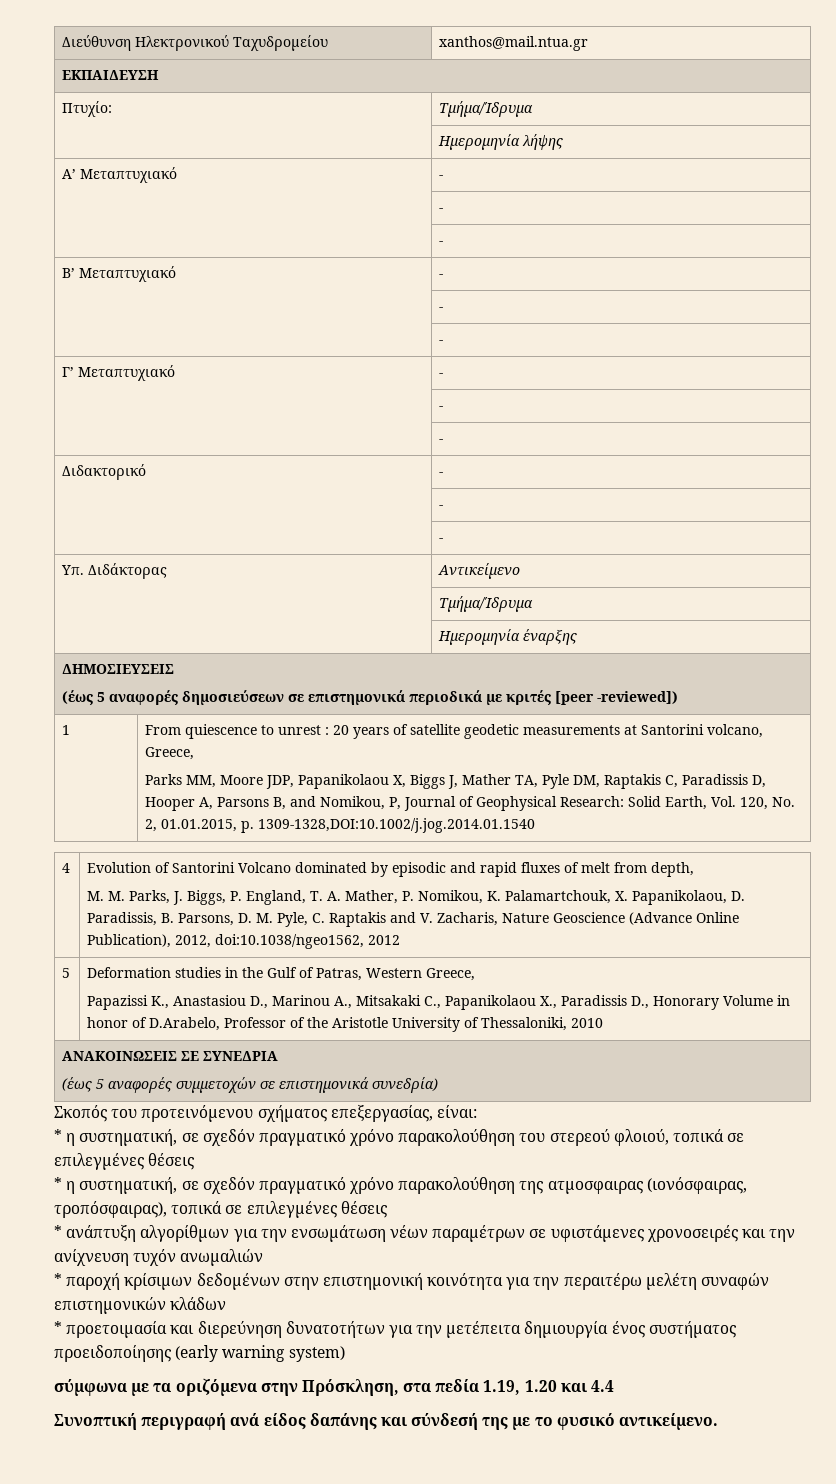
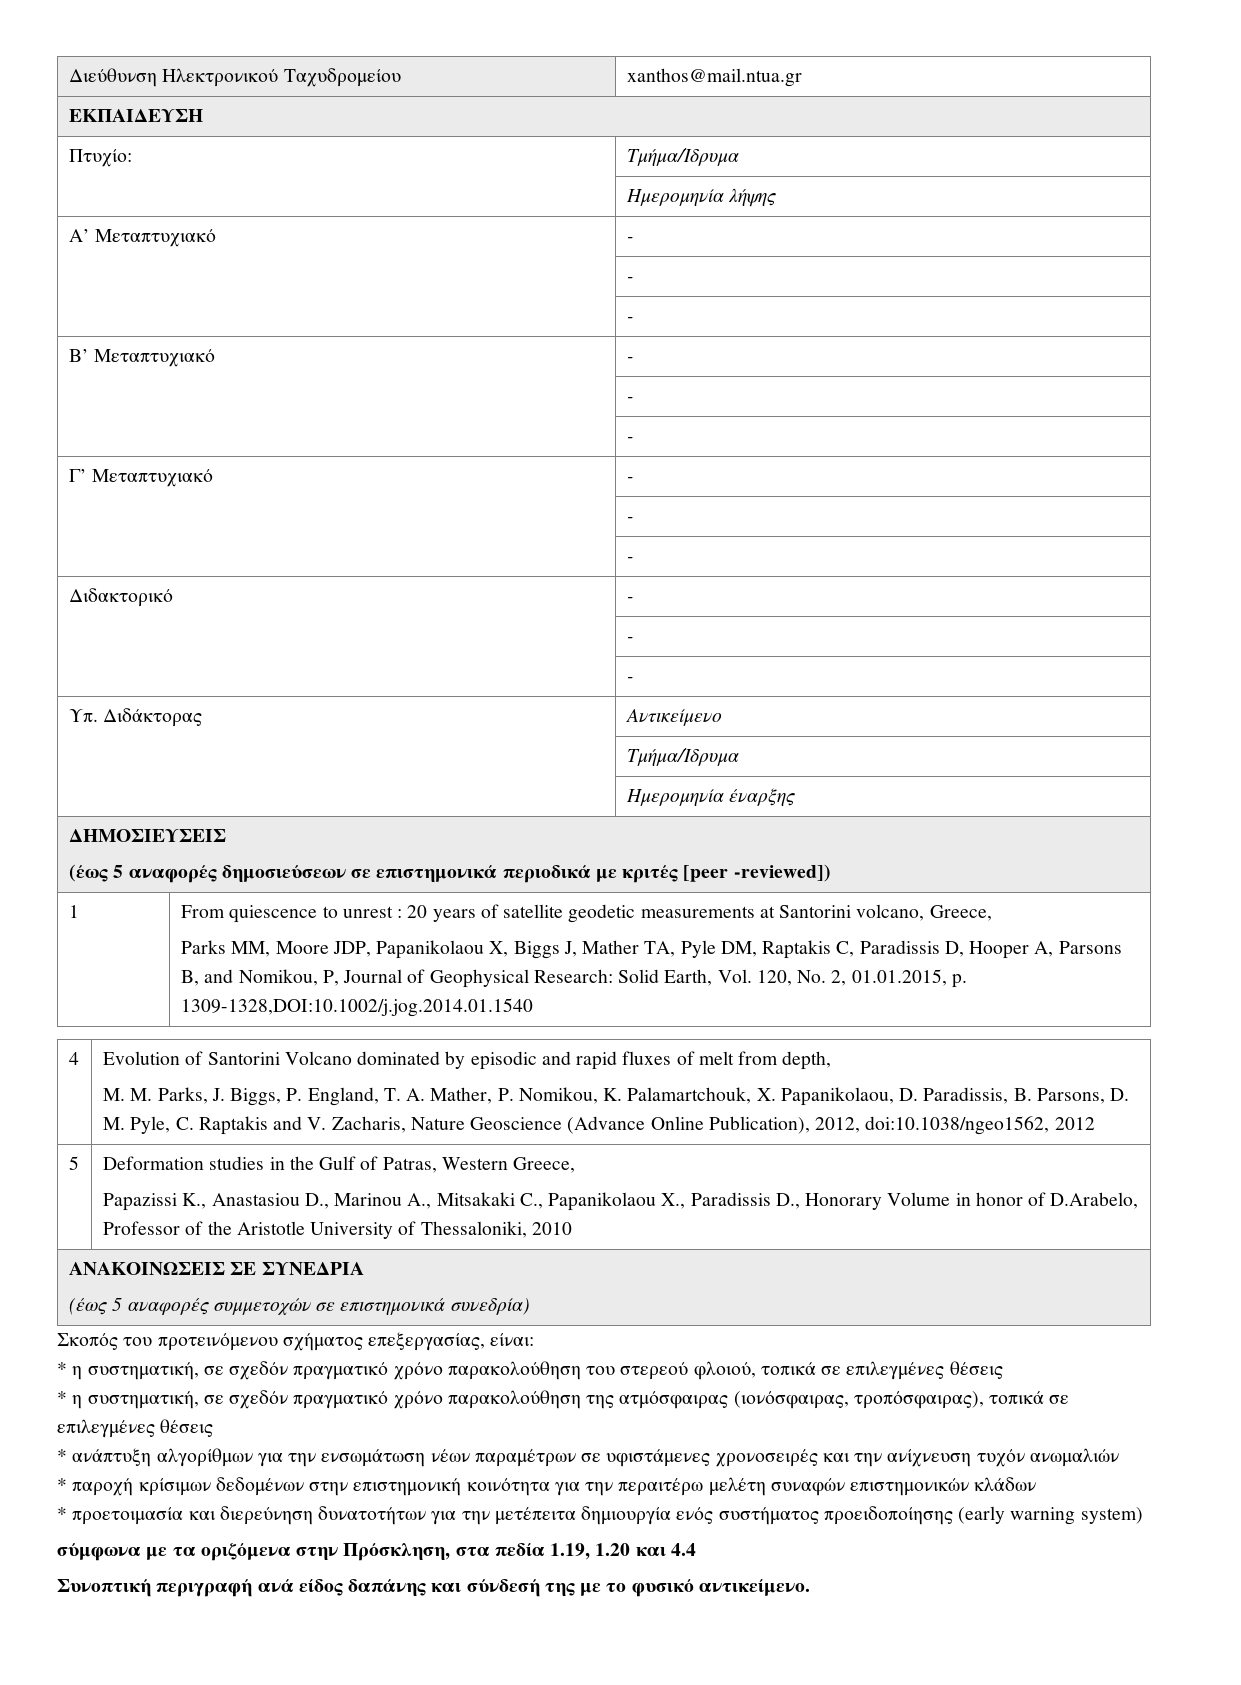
[547,1181,643,1194] ατμοσφαιρας -> [619,1391,729,1409] ατμόσφαιρας
[611,1321,645,1338] ένος -> [676,1507,714,1524] ενός

